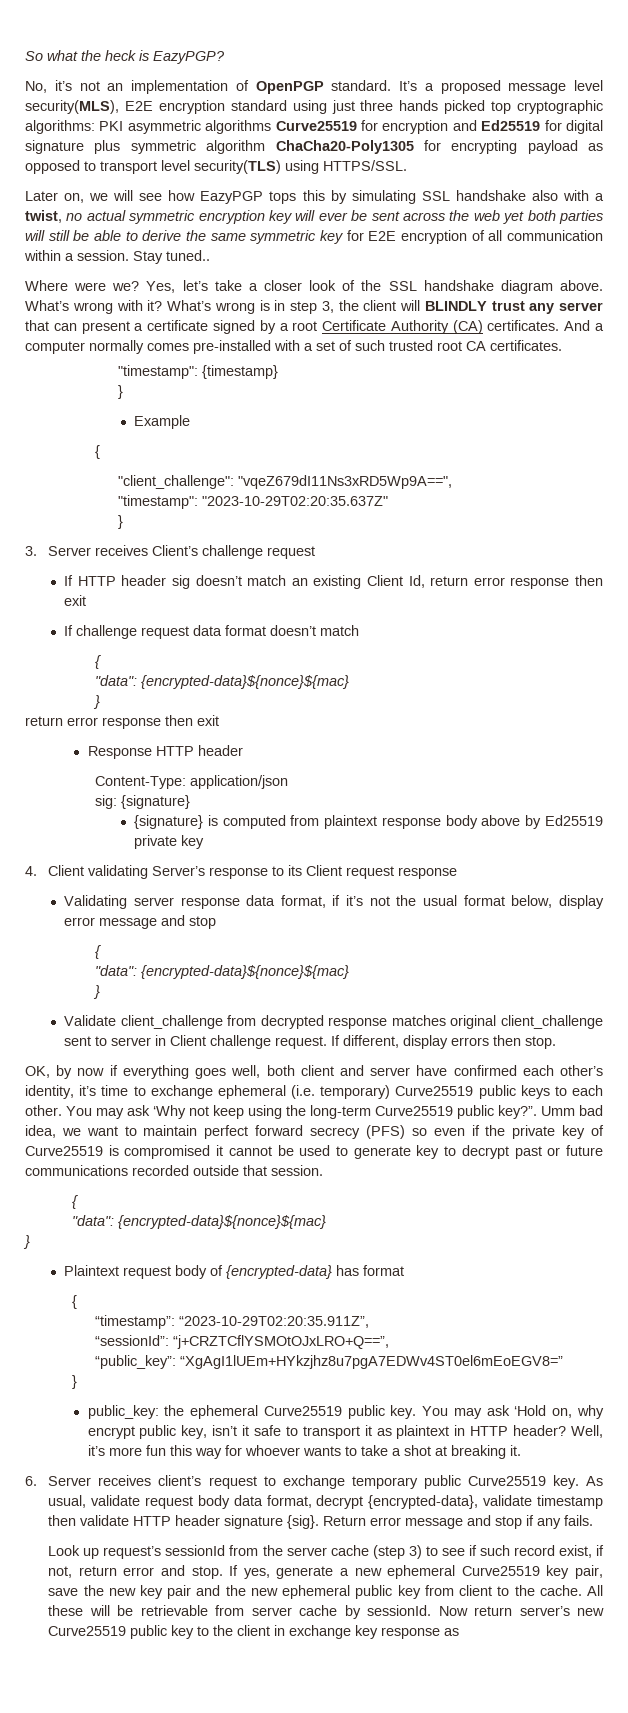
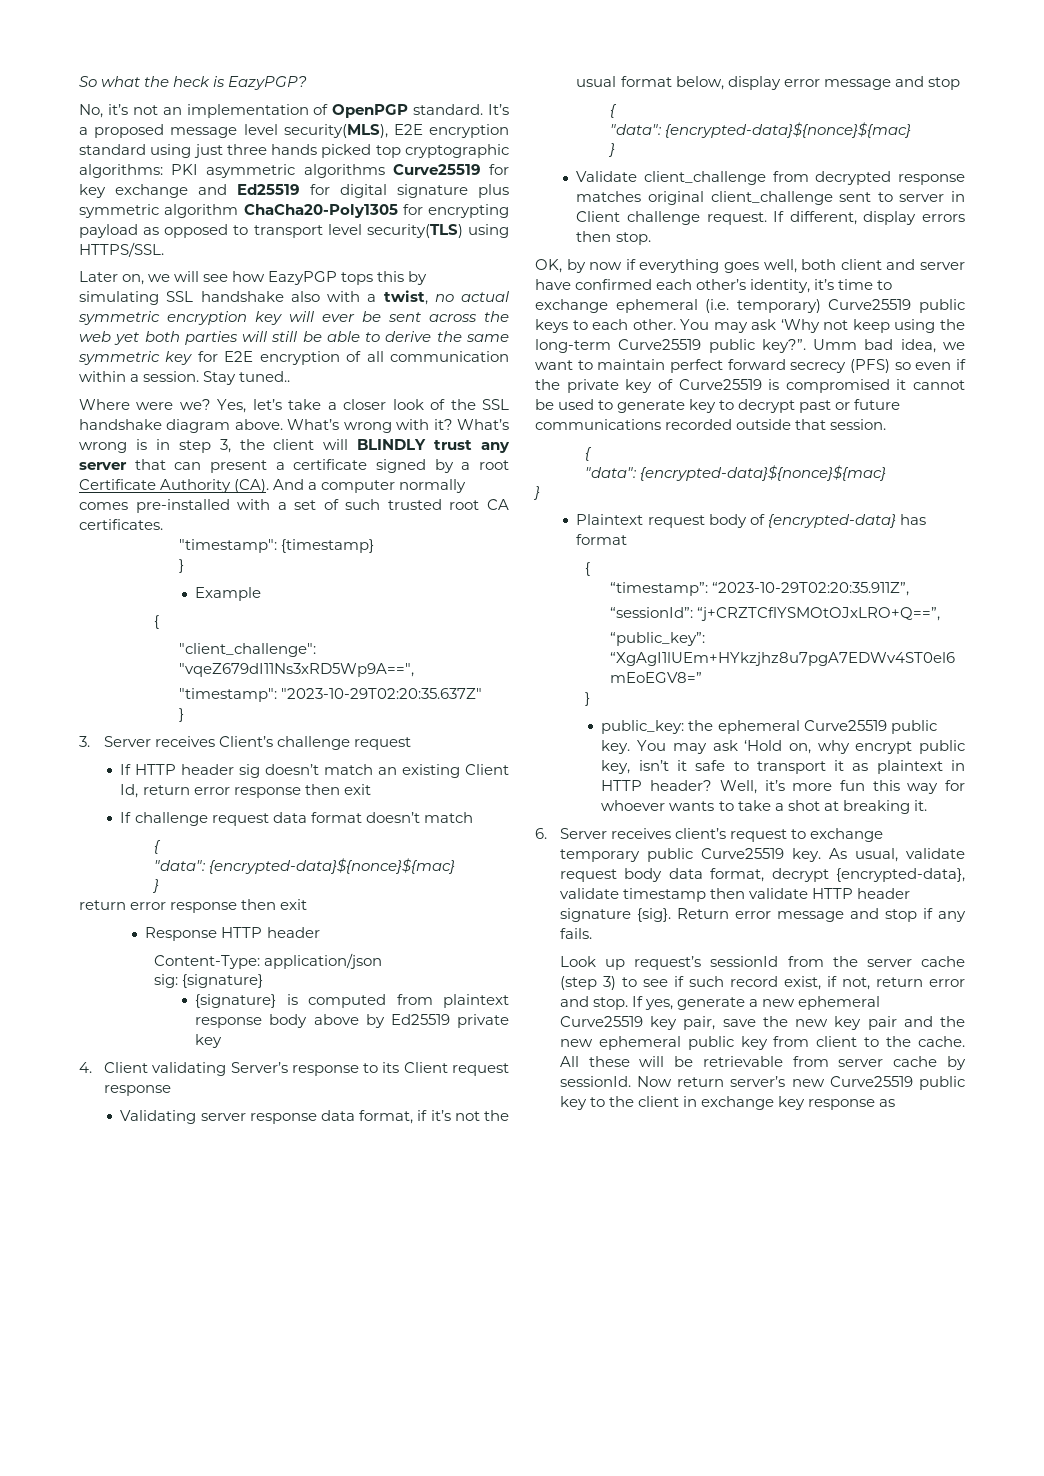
[382,120,449,134] encryption -> [79,184,188,198] key exchange
[452,320,560,334] (CA) certificates. -> [234,479,270,493] (CA).

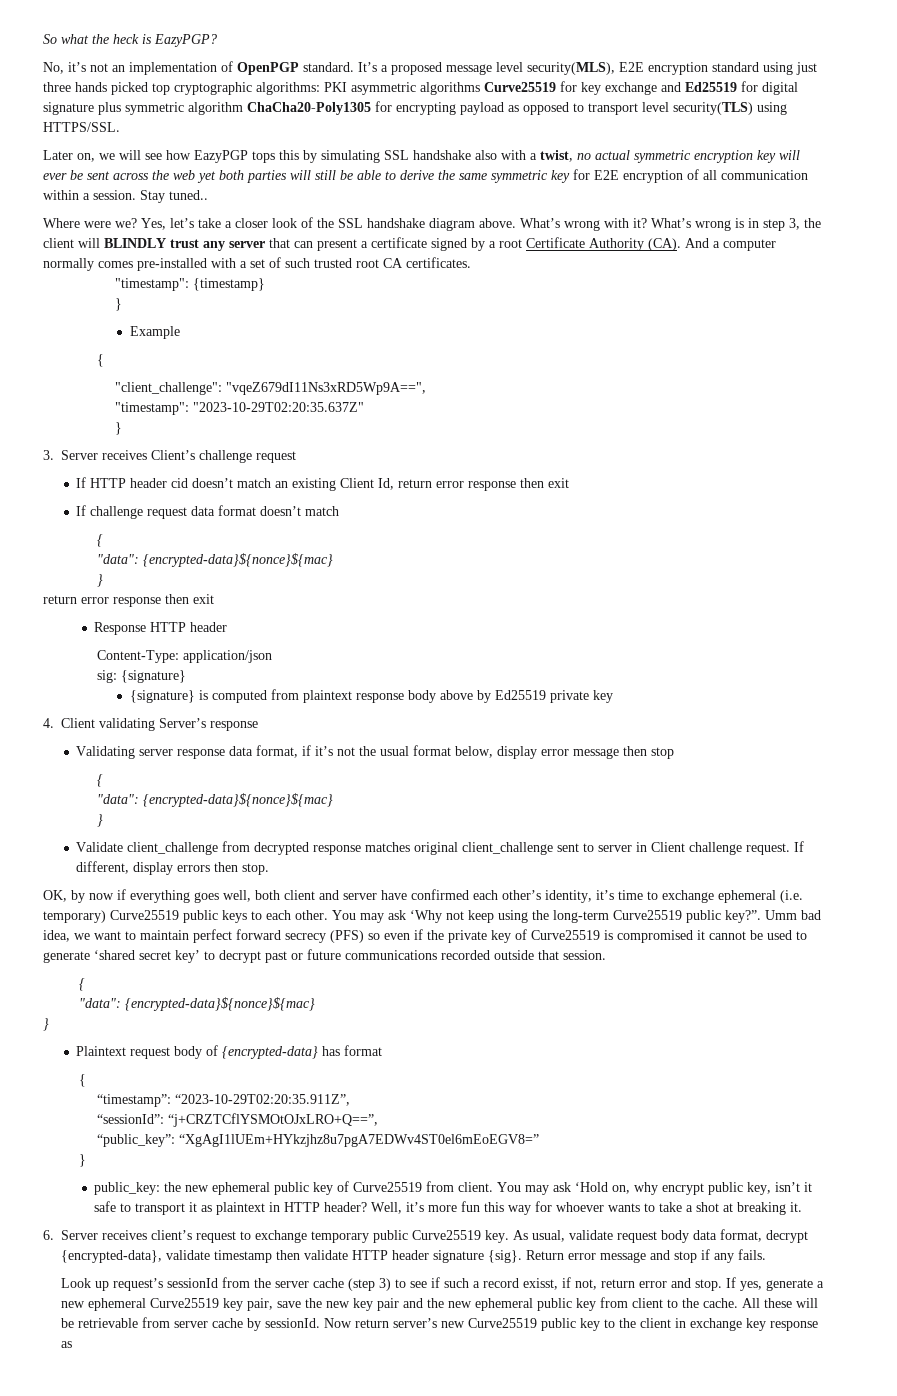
[239,764,261,778] sig -> [171,478,189,488] cid
[363,1062,510,1076] [103,1085,171,1096] to its Client request response -> (258, 726) none
[894,76,924,87] and -> [623,746,648,756] then
[689,399,717,413] key -> [94,950,200,963] ‘shared secret key’
[717,720,937,734] [601,740,631,754] ephemeral Curve25519 public key. -> [185,1181,494,1195] new ephemeral public key of Curve25519 from client.
[729,976,821,990] record exist, -> [472,1278,558,1290] a record exisst,

